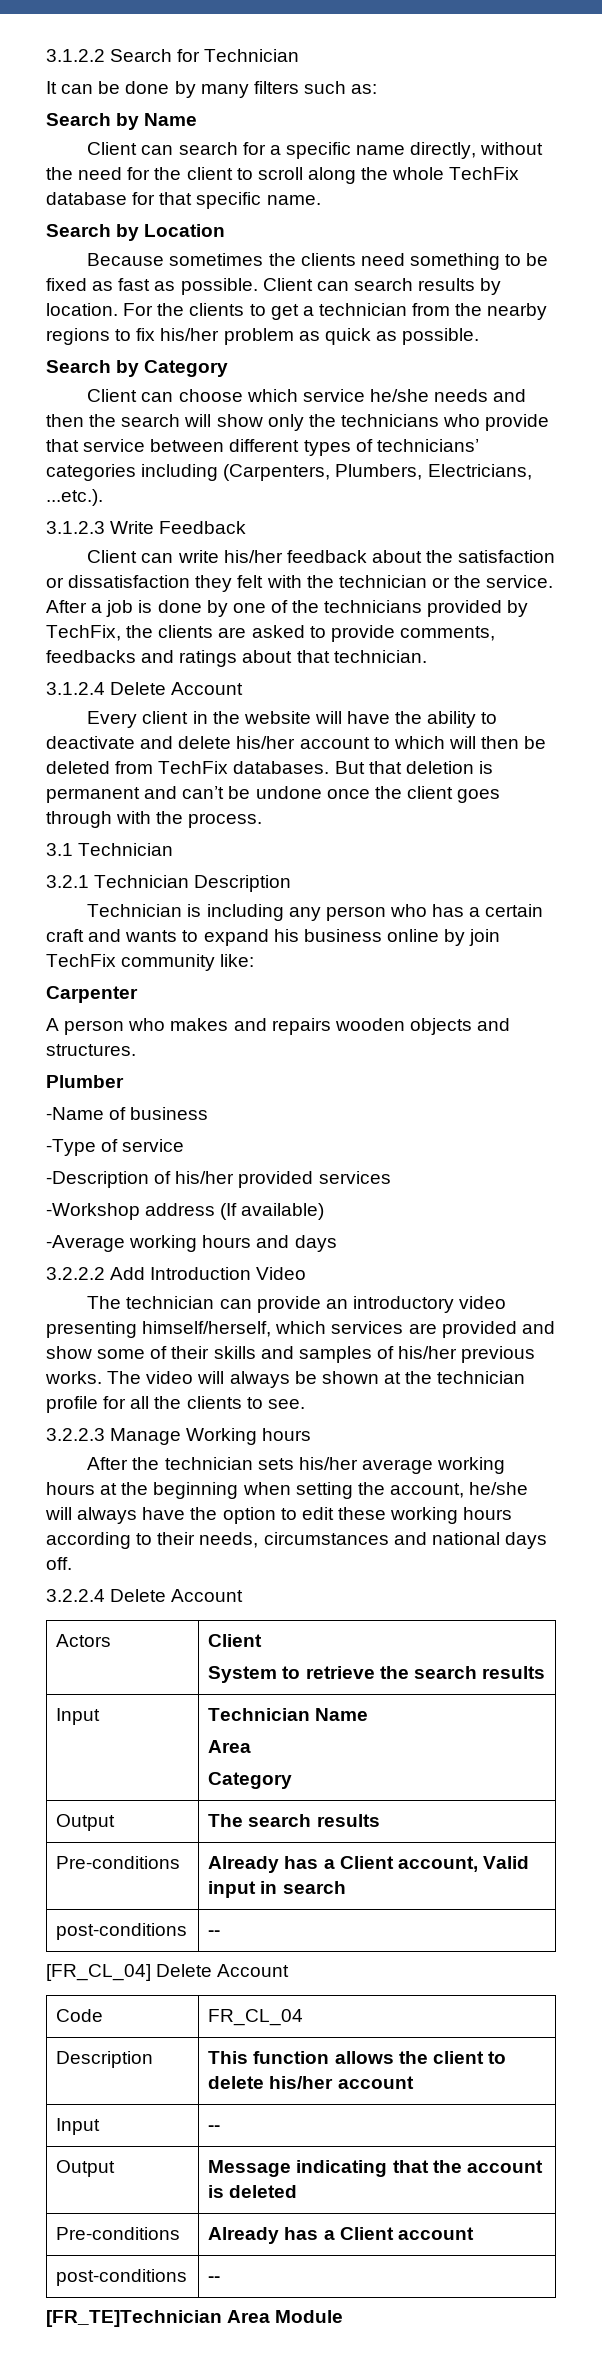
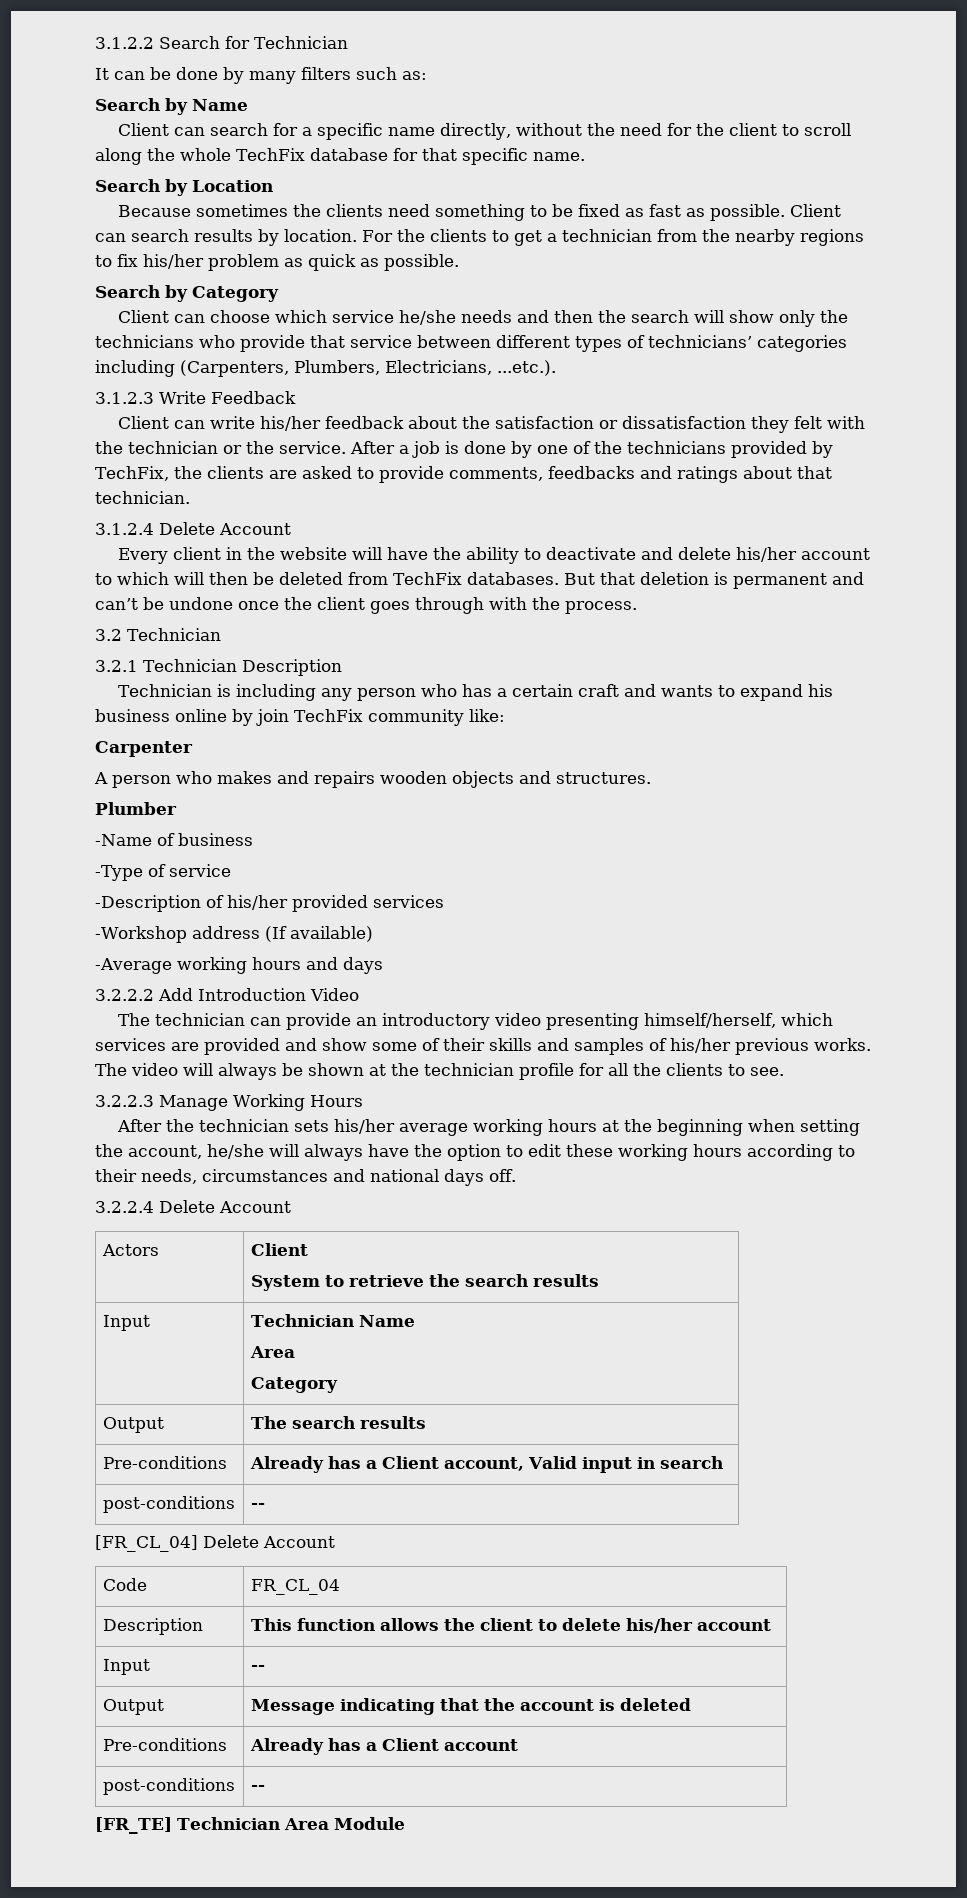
[46,843,73,856] 3.1 -> [95,629,122,641] 3.2
[262,1428,312,1441] hours -> [309,1095,363,1107] Hours
[46,2310,222,2327] [FR_TE]Technician -> [95,1817,280,1834] [FR_TE] Technician

